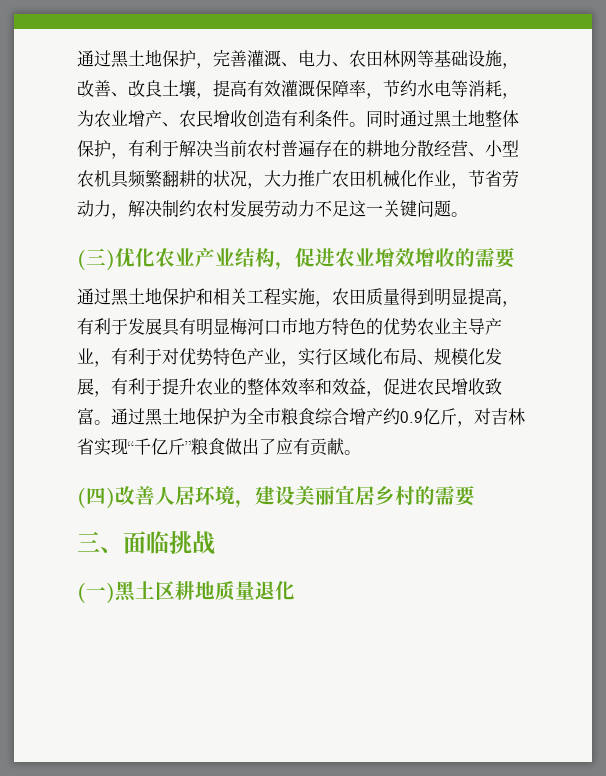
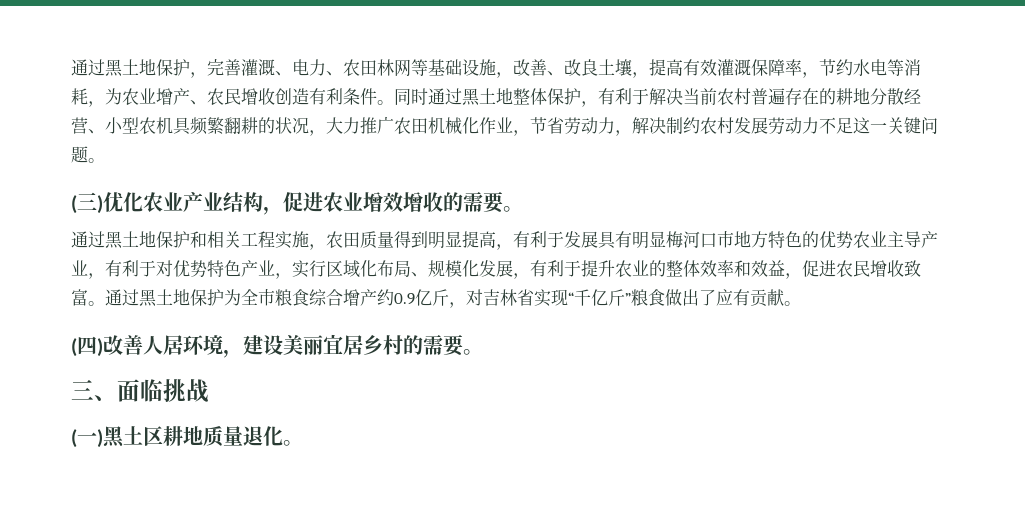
(515, 258) none -> [503,206,523,212] 。
(475, 496) none -> [463,349,483,355] 。
(295, 590) none -> [283,440,303,446] 。

